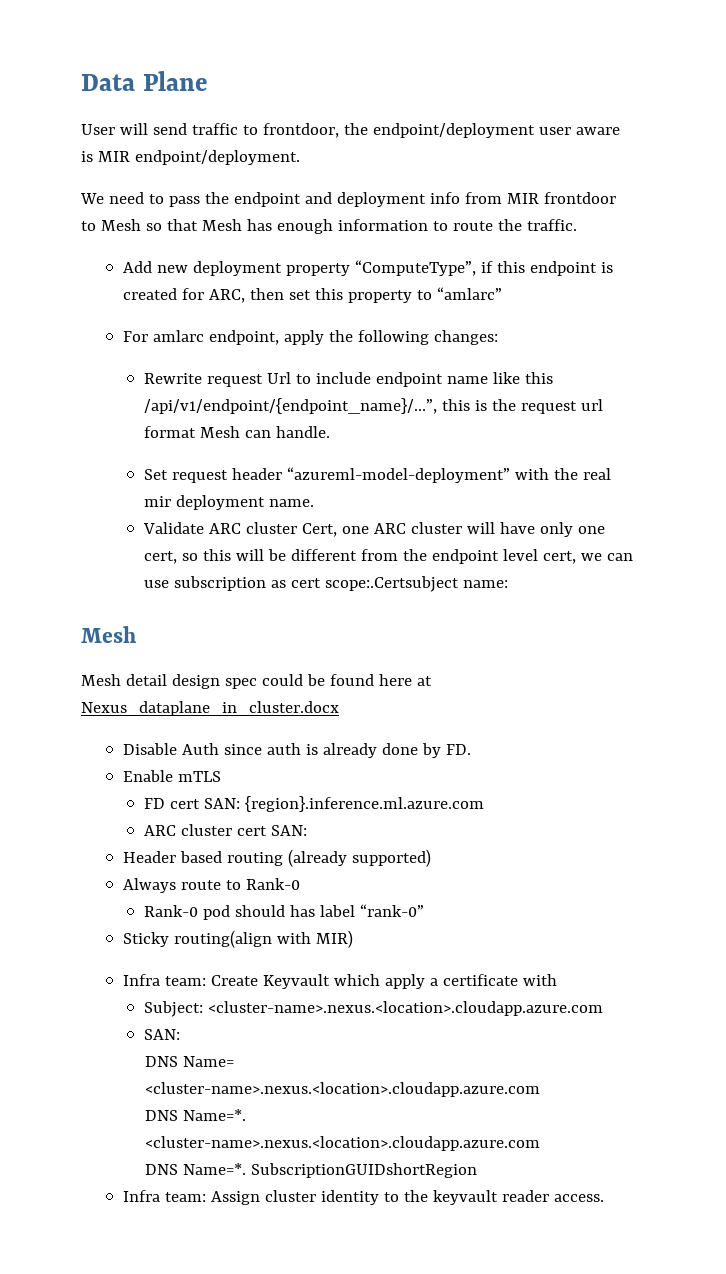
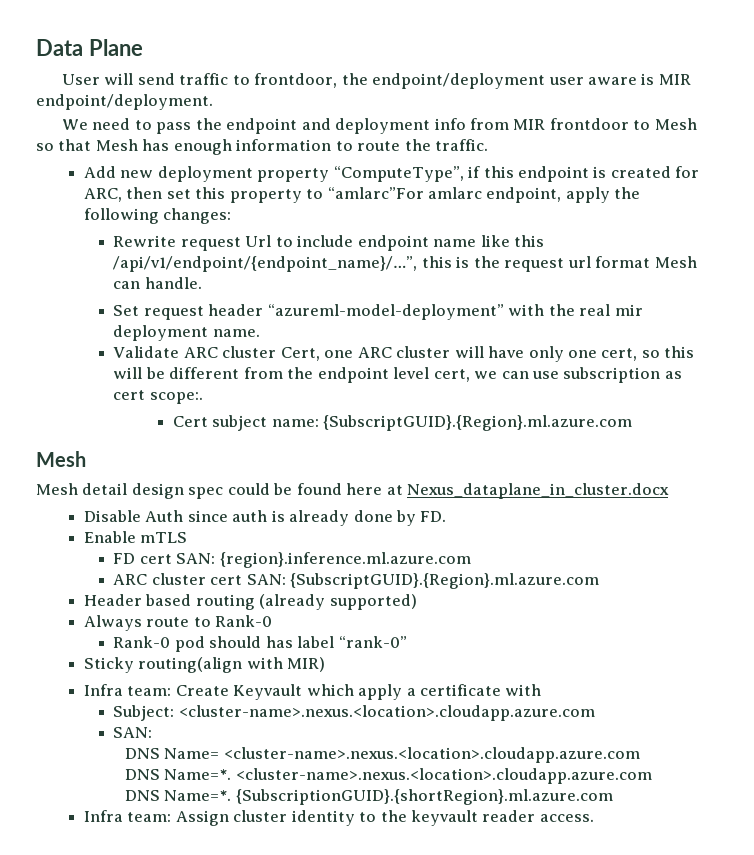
[436,287,502,300] [122,331,148,342] “amlarc” // For -> [327,187,424,199] “amlarc”For
[324,576,459,592] scope:.Certsubject -> [149,392,203,404] [172,415,268,431] scope:. // Cert subject
(508, 584) none -> [323,415,633,431] {SubscriptGUID}.{Region}.ml.azure.com
(307, 830) none -> [290,573,600,589] {SubscriptGUID}.{Region}.ml.azure.com
[250,1163,477,1178] SubscriptionGUIDshortRegion -> [235,789,613,805] {SubscriptionGUID}.{shortRegion}.ml.azure.com

